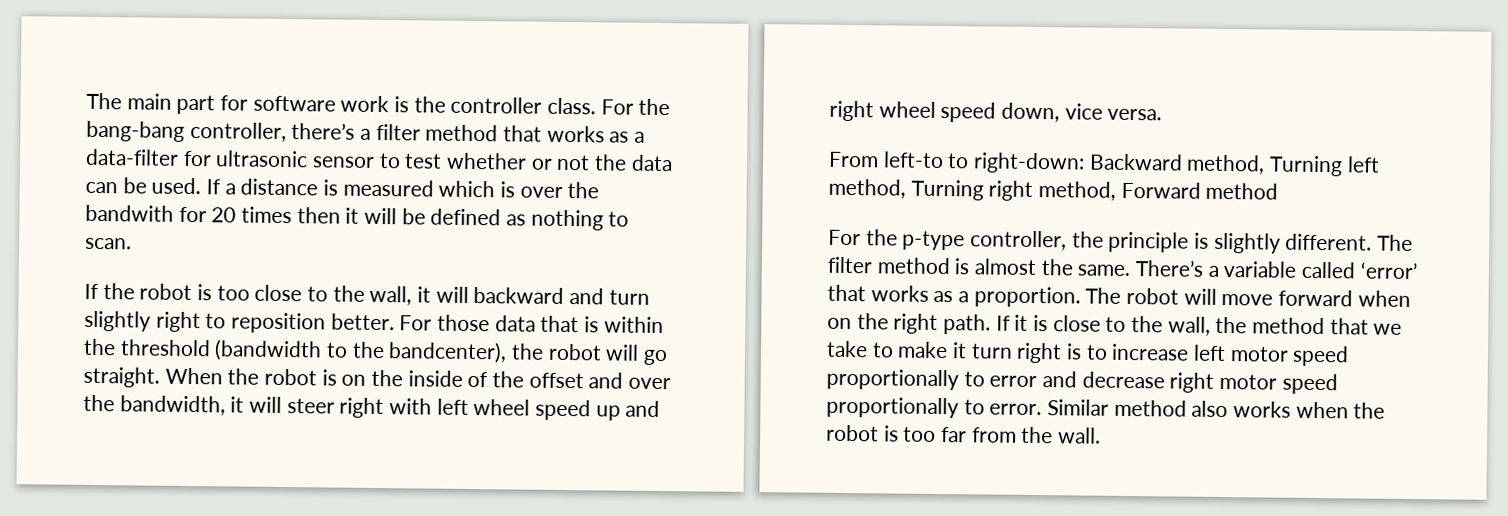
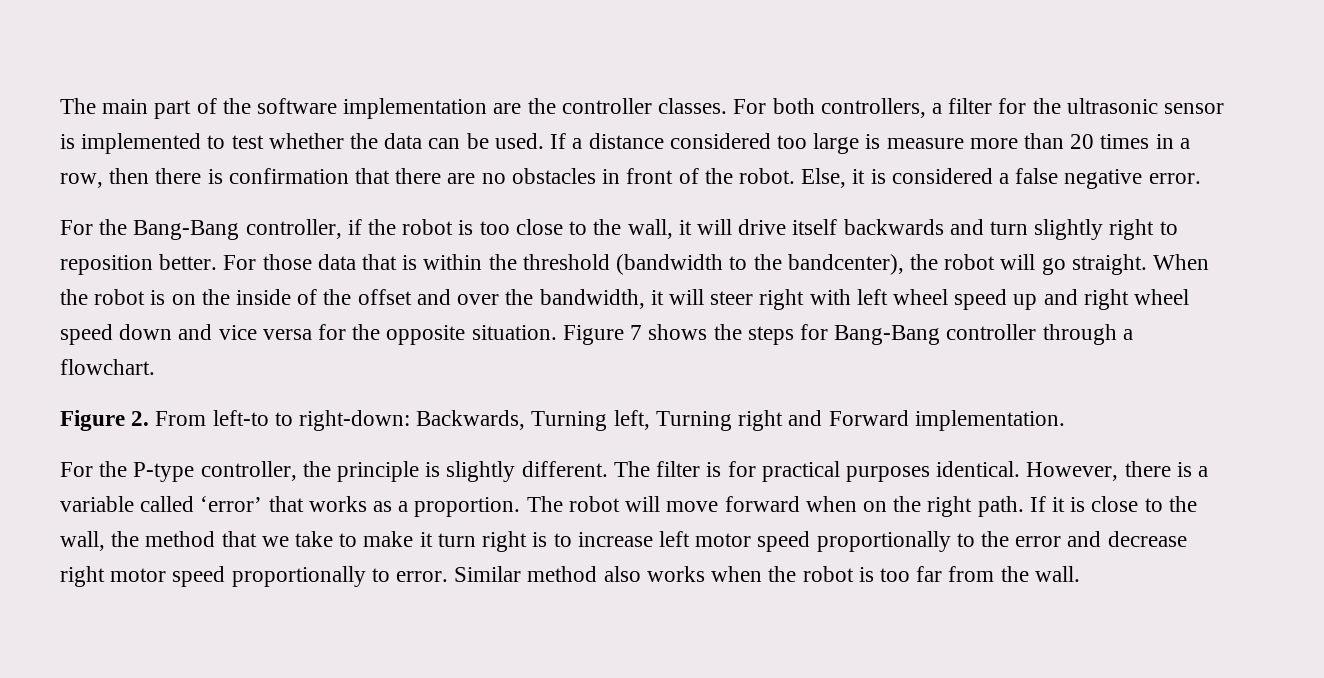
[220,95,671,116] [86,120,646,143] [85,148,376,168] for software work is the controller class. For the bang-bang controller, there’s a filter method that works as a data-filter for ultrasonic sensor -> [196,98,1224,119] [60,133,202,154] of the software implementation are the controller classes. For both controllers, a filter for the ultrasonic sensor is implemented
[530,154,591,171] or not -> (344, 141) none
[323,179,600,199] [85,204,630,231] [85,237,132,250] [84,283,99,300] is measured which is over the bandwith for 20 times then it will be defined as nothing to scan. // If -> [669,133,1190,154] [60,168,1201,189] [60,219,362,240] considered too large is measure more than 20 times in a row, then there is confirmation that there are no obstacles in front of the robot. Else, it is considered a false negative error. // For the Bang-Bang controller, if
[473,287,565,304] backward -> [738,219,944,235] drive itself backwards
[1001,102,1163,123] [828,151,1380,177] [828,178,1279,201] [828,229,966,251] down, vice versa. // From left-to to right-down: Backward method, Turning left method, Turning right method, Forward method // For the p-type -> [119,324,1133,345] [60,359,155,375] [60,410,1065,431] [60,461,195,482] down and vice versa for the opposite situation. Figure 7 shows the steps for Bang-Bang controller through a flowchart. // Figure 2. From left-to to right-down: Backwards, Turning left, Turning right and Forward implementation. // For the P-type
[876,257,1204,277] method is almost the same. There’s -> [706,461,1192,482] is for practical purposes identical. However, there is
(985, 379) none -> [980,531,1009,547] the

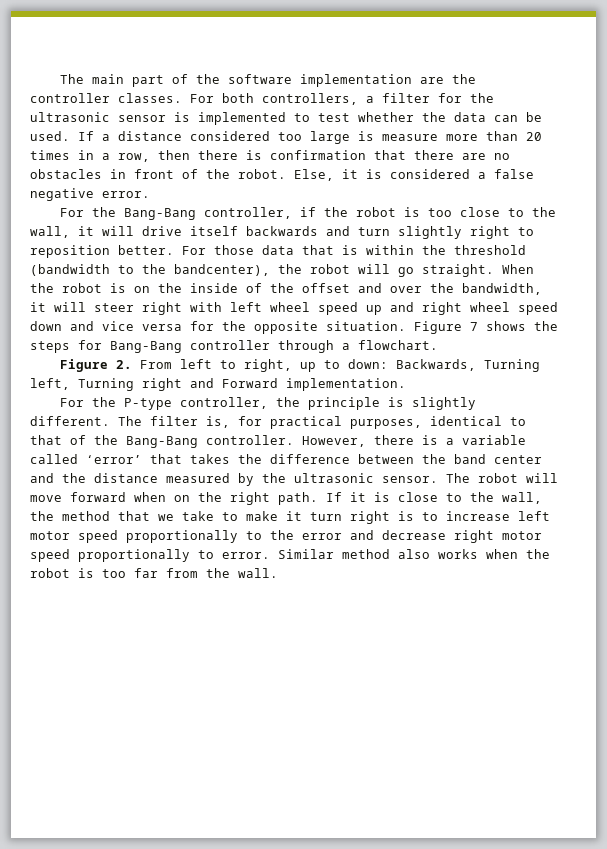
[212,410,411,431] left-to to right-down: -> [180,359,389,372] left to right, up to down:
[706,462,722,477] is -> [206,416,230,428] is,
[845,461,1021,482] purposes identical. -> [350,416,526,429] [30,435,294,448] purposes, identical to that of the Bang-Bang controller.
[308,496,521,517] works as a proportion. -> [190,454,542,464] [30,473,438,486] takes the difference between the band center and the distance measured by the ultrasonic sensor.

